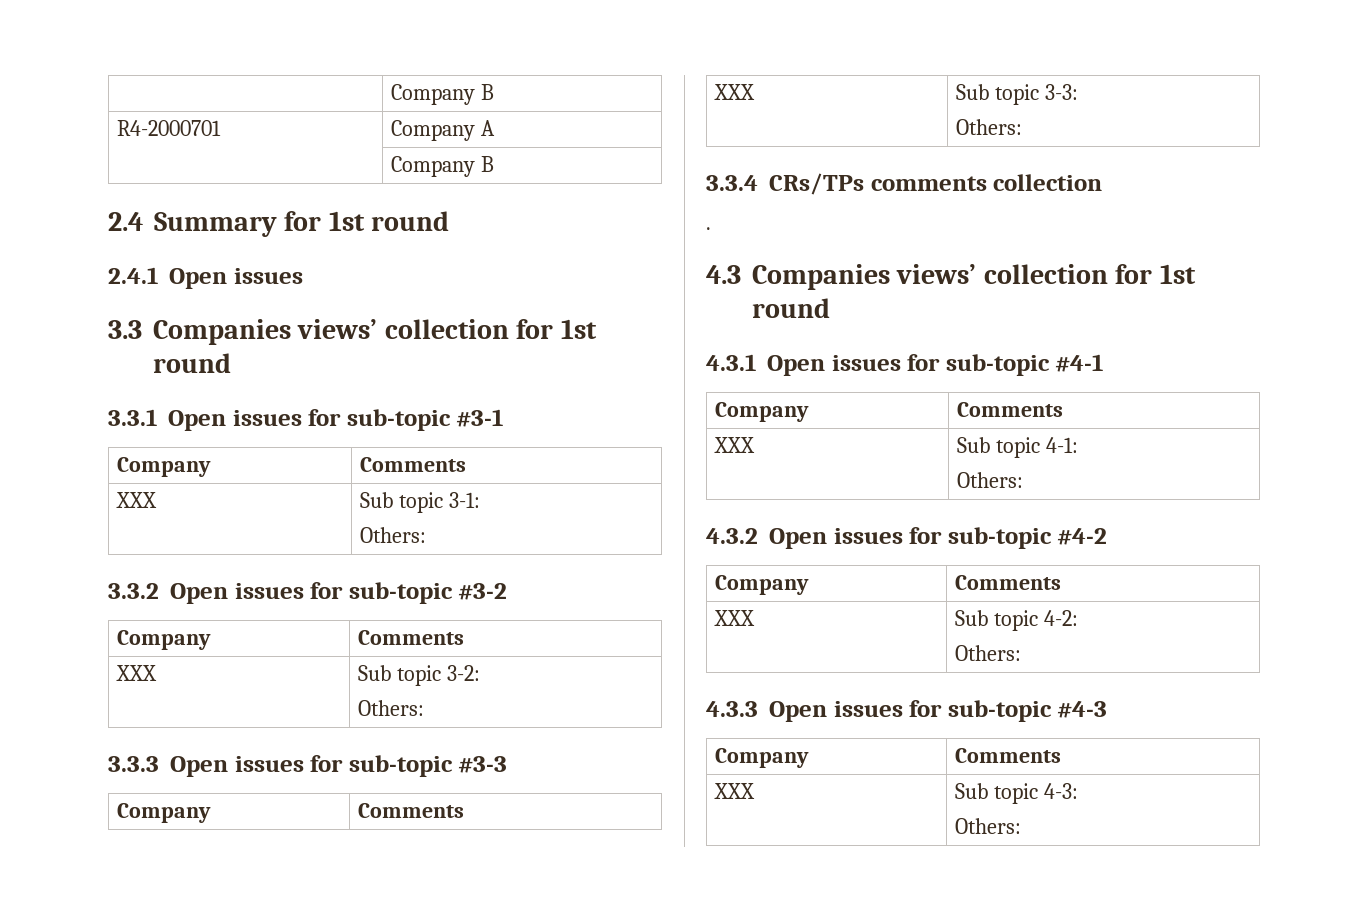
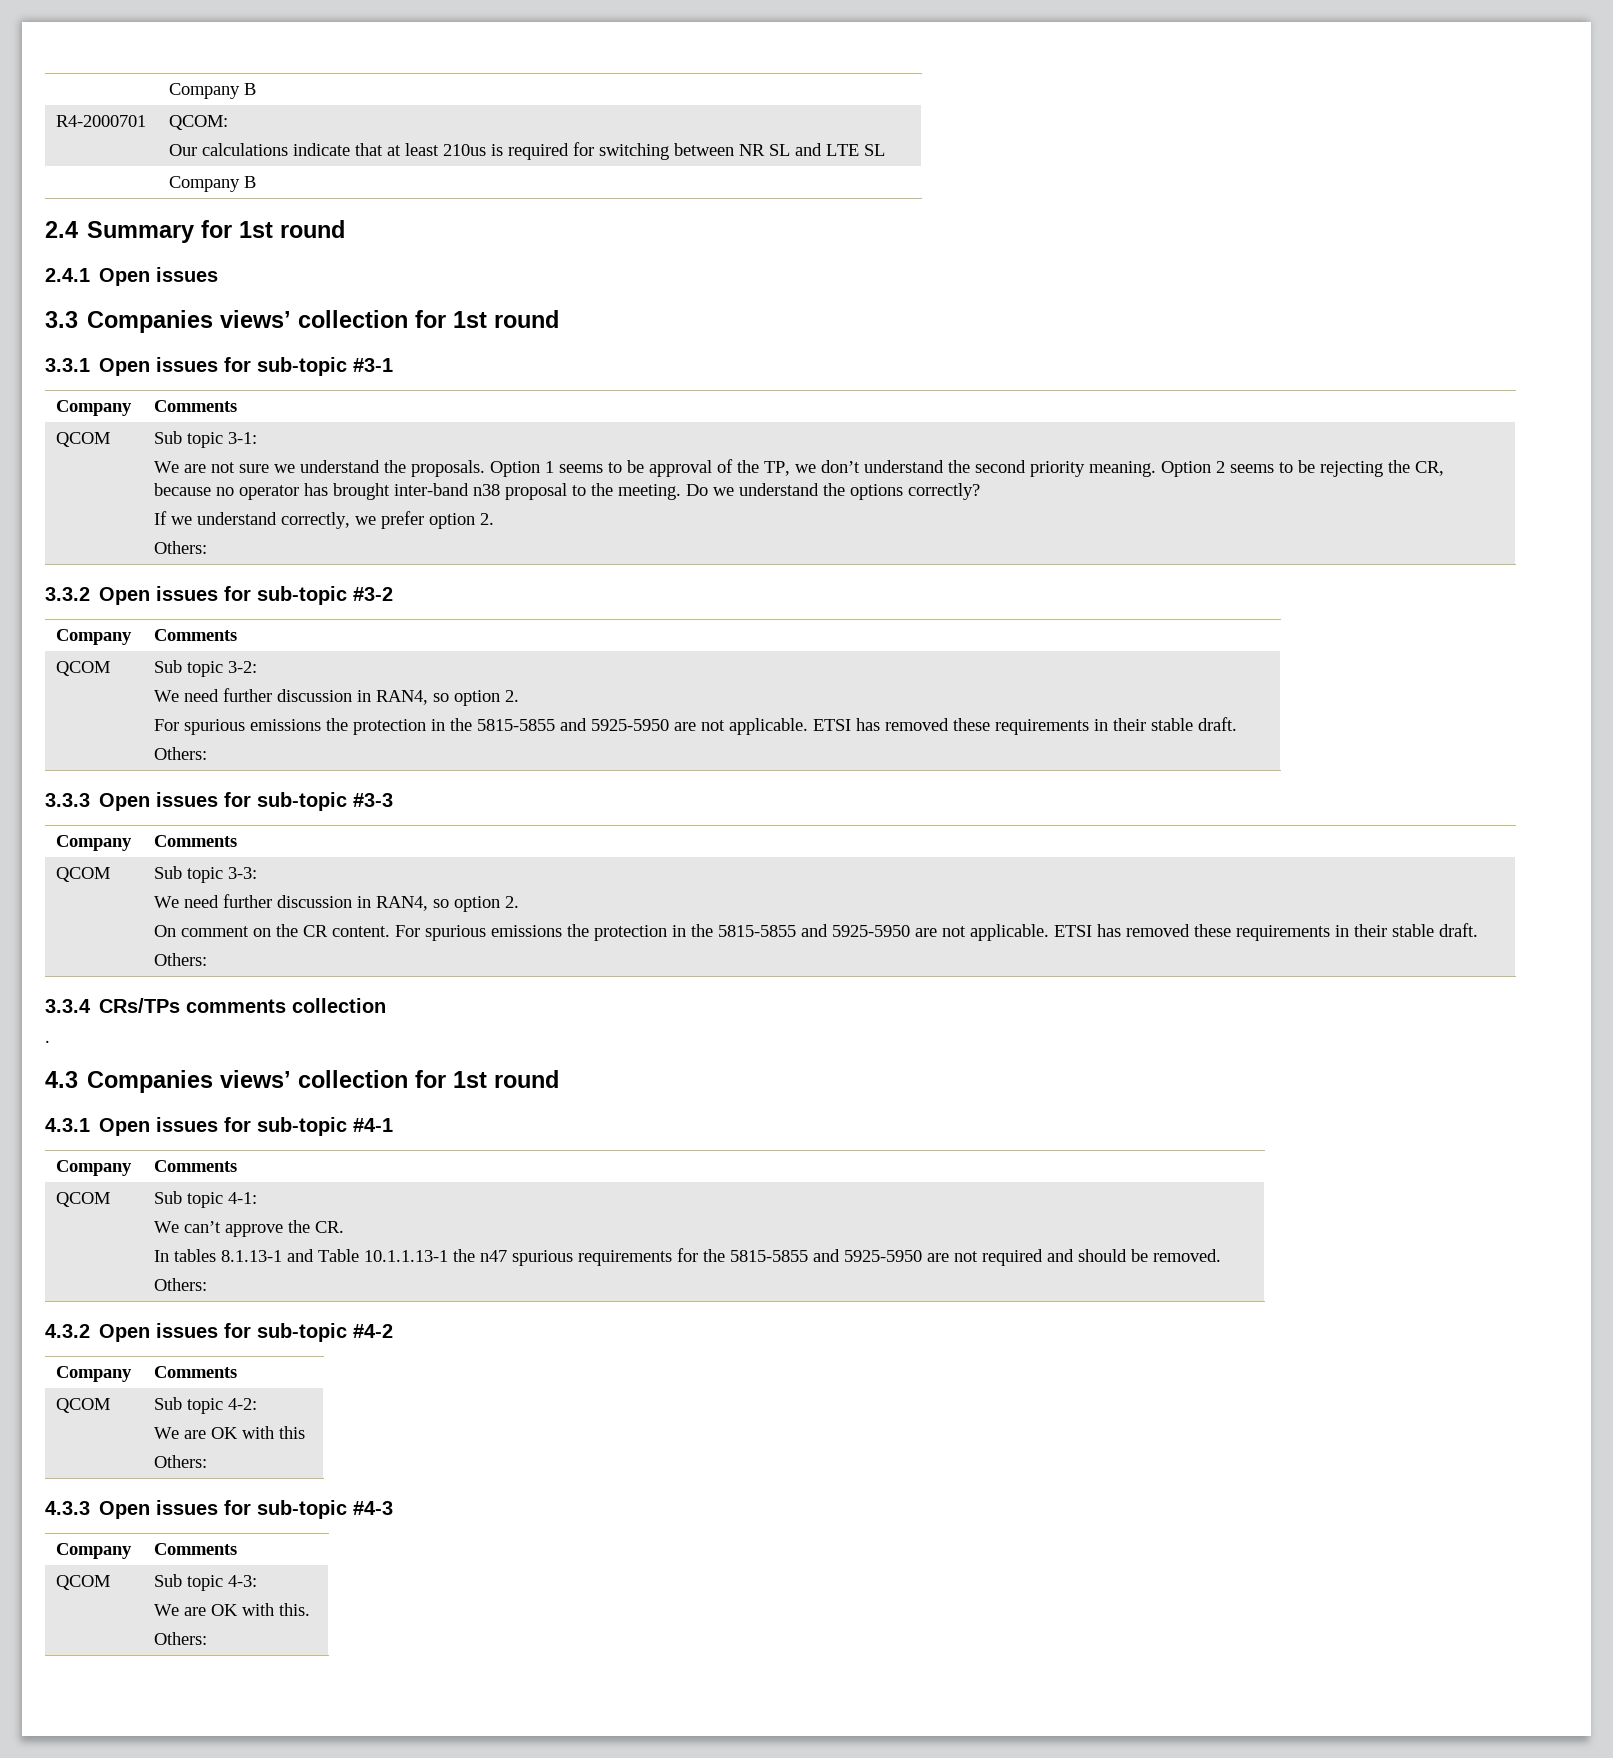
[390,120,495,141] Company A -> [169,115,229,130] [169,142,886,160] QCOM: // Our calculations indicate that at least 210us is required for switching between NR SL and LTE SL
[115,492,157,508] XXX -> [56,432,111,447] QCOM
(480, 500) none -> [154,459,1445,477] [154,483,981,500] [154,511,495,529] // We are not sure we understand the proposals. Option 1 seems to be approval of the TP, we don’t understand the second priority meaning. Option 2 seems to be rejecting the CR, because no operator has brought inter-band n38 proposal to the meeting. Do we understand the options correctly? // If we understand correctly, we prefer option 2.
[115,665,157,681] XXX -> [56,661,111,676] QCOM
(480, 673) none -> [154,688,520,706] [154,717,1238,735] // We need further discussion in RAN4, so option 2. // For spurious emissions the protection in the 5815-5855 and 5925-5950 are not applicable. ETSI has removed these requirements in their stable draft.
[713,84,755,100] XXX -> [56,867,111,882] QCOM
(1078, 92) none -> [154,894,520,912] [154,923,1479,941] // We need further discussion in RAN4, so option 2. // On comment on the CR content. For spurious emissions the protection in the 5815-5855 and 5925-5950 are not applicable. ETSI has removed these requirements in their stable draft.
[713,437,755,453] XXX -> [56,1192,111,1207] QCOM
(1078, 445) none -> [154,1220,345,1237] [154,1248,1222,1266] // We can’t approve the CR. // In tables 8.1.13-1 and Table 10.1.1.13-1 the n47 spurious requirements for the 5815-5855 and 5925-5950 are not required and should be removed.
[713,610,755,626] XXX -> [56,1398,111,1413] QCOM
(1078, 618) none -> [154,1426,306,1439] // We are OK with this
[713,783,755,799] XXX -> [56,1575,111,1590] QCOM
(1078, 791) none -> [154,1603,311,1616] // We are OK with this.

